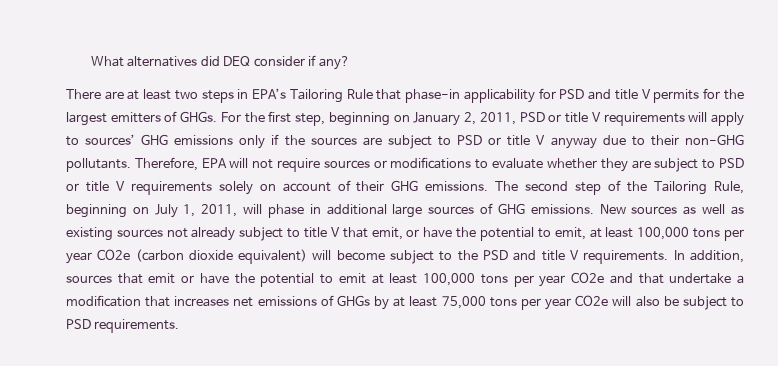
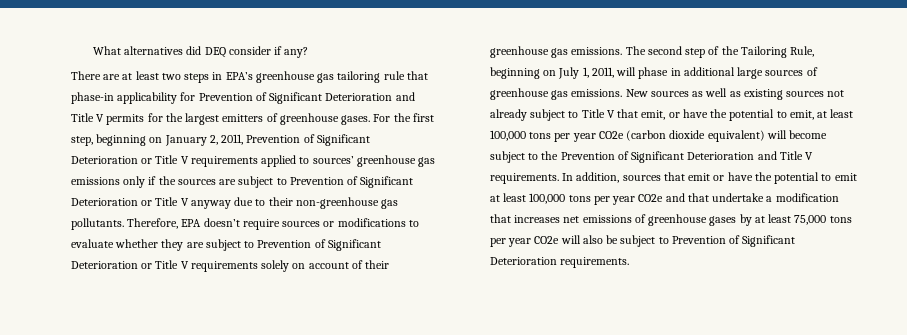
[289,88,638,103] Tailoring Rule that phase-in applicability for PSD and title -> [255,71,428,83] [70,92,415,104] [70,113,94,122] greenhouse gas tailoring rule that phase-in applicability for Prevention of Significant Deterioration and Title
[180,111,218,122] GHGs. -> [279,113,371,125] greenhouse gases.
[519,112,744,126] [65,134,169,146] PSD or title V requirements will apply to sources’ GHG -> [246,134,370,146] [70,155,436,167] Prevention of Significant Deterioration or Title V requirements applied to sources’ greenhouse gas
[457,135,531,146] PSD or title -> [289,176,414,188] [70,197,179,206] Prevention of Significant Deterioration or Title
[685,134,744,145] non-GHG -> [295,197,399,209] non-greenhouse gas
[229,158,274,169] will not -> [203,218,240,227] doesn’t
[719,158,745,168] [65,181,109,192] PSD or title -> [257,239,381,251] [70,260,179,269] Prevention of Significant Deterioration or Title
[391,180,419,191] GHG -> [489,46,569,58] greenhouse gas
[497,203,525,214] GHG -> [489,88,569,100] greenhouse gas
[304,227,328,238] title -> [581,109,605,118] Title
[483,250,565,261] PSD and title -> [560,151,803,163] Prevention of Significant Deterioration and Title
[336,295,370,306] GHGs -> [648,214,737,226] greenhouse gases
[65,319,91,329] PSD -> [671,235,796,247] [489,257,557,265] Prevention of Significant Deterioration

